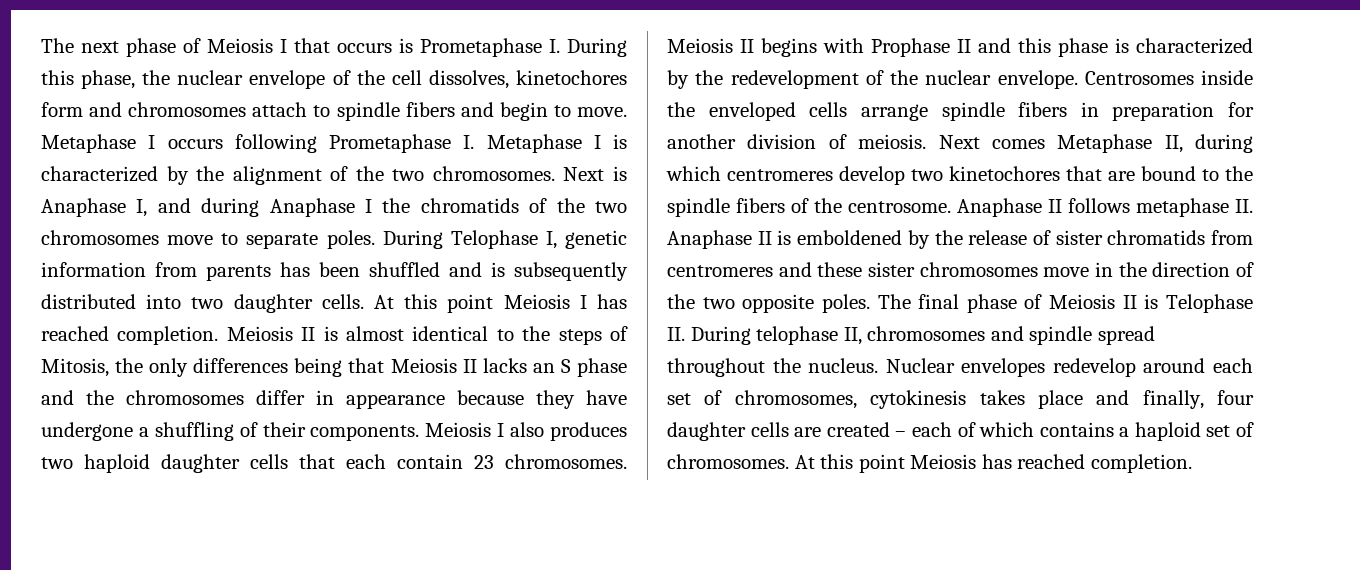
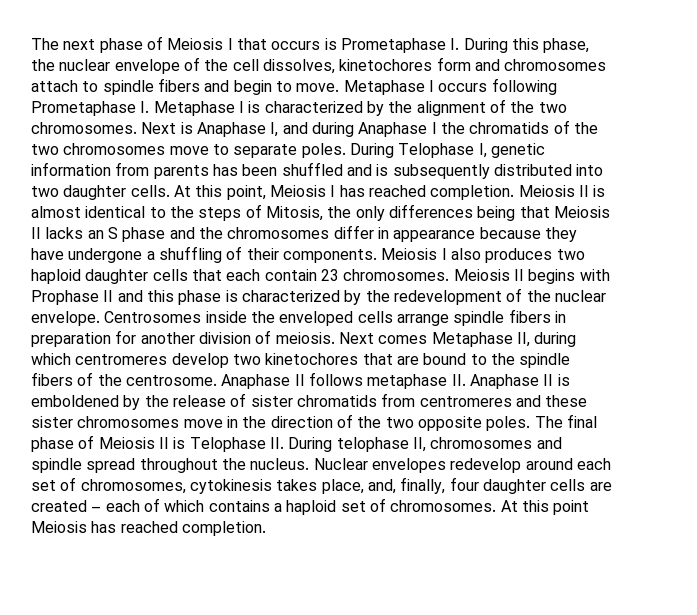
[447,294,494,313] point -> [226,185,266,200] point,
[1037,390,1130,409] place and -> [321,479,396,494] place, and,

